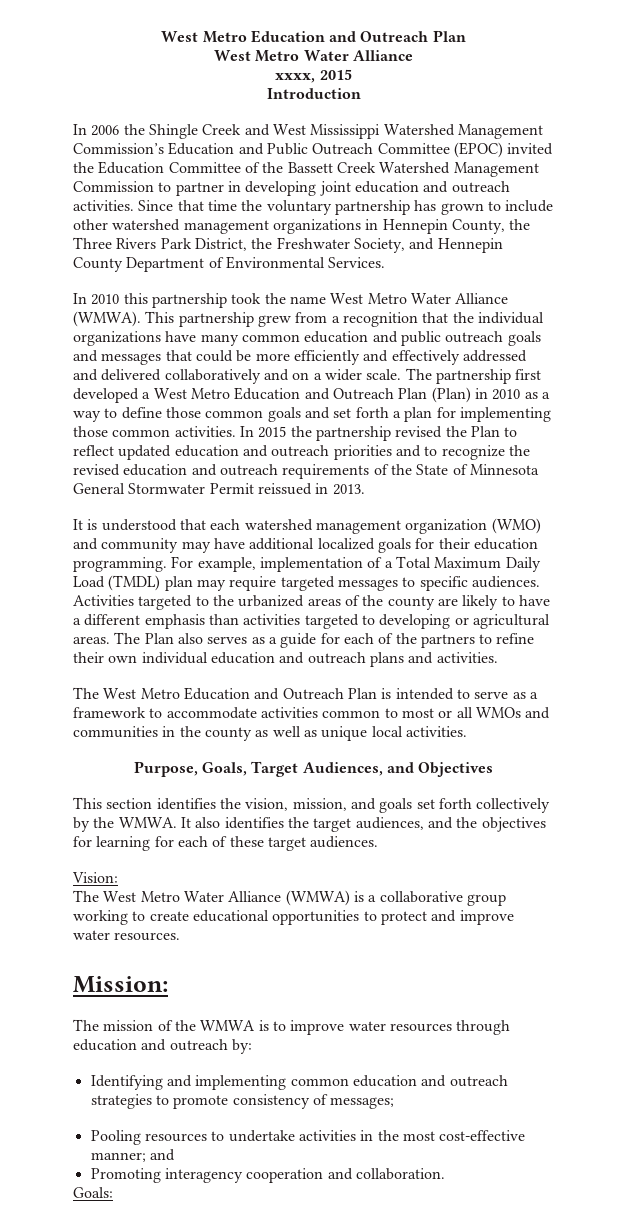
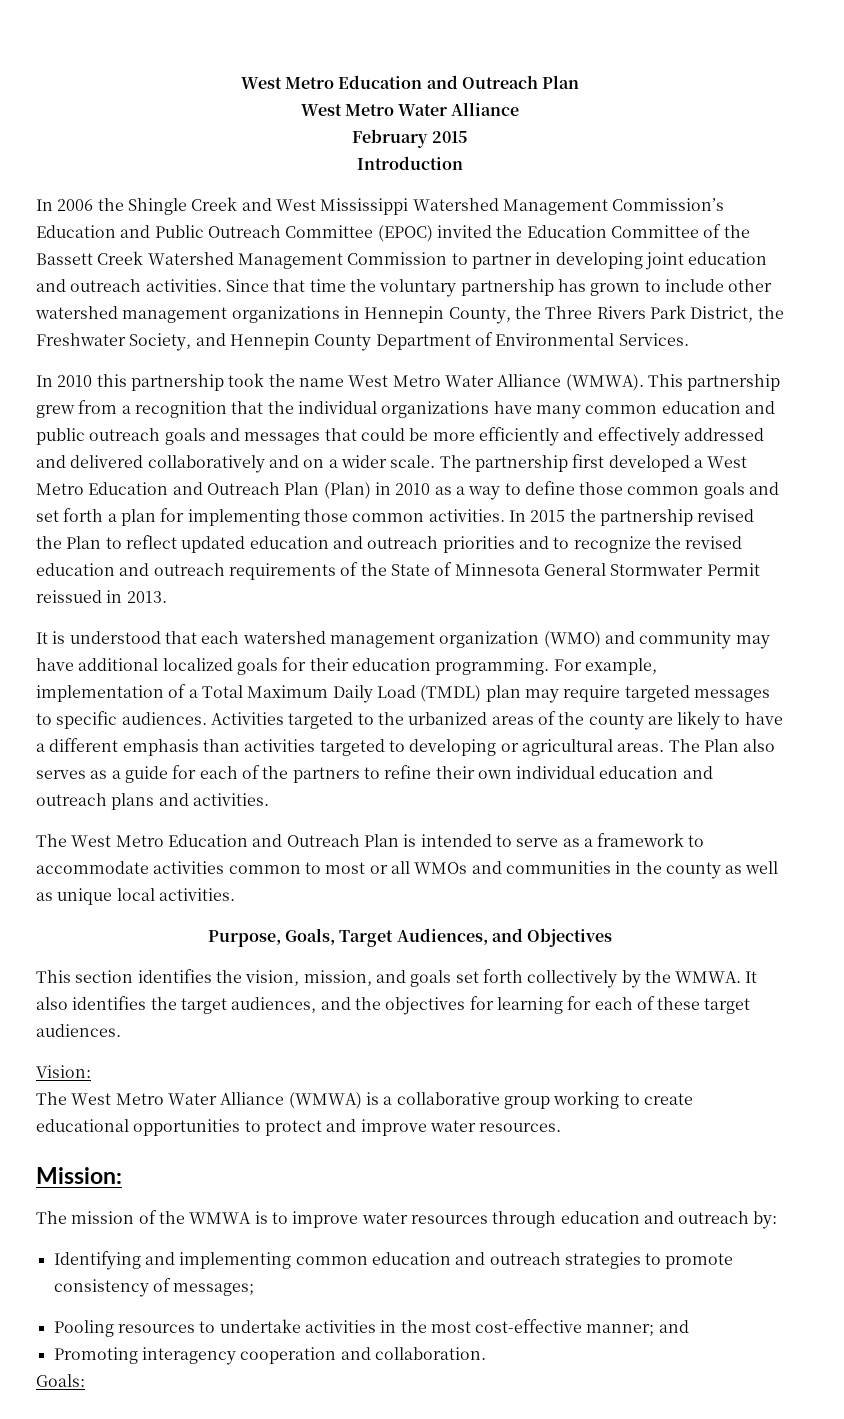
[275,73,316,83] xxxx, -> [352,129,429,148] February

